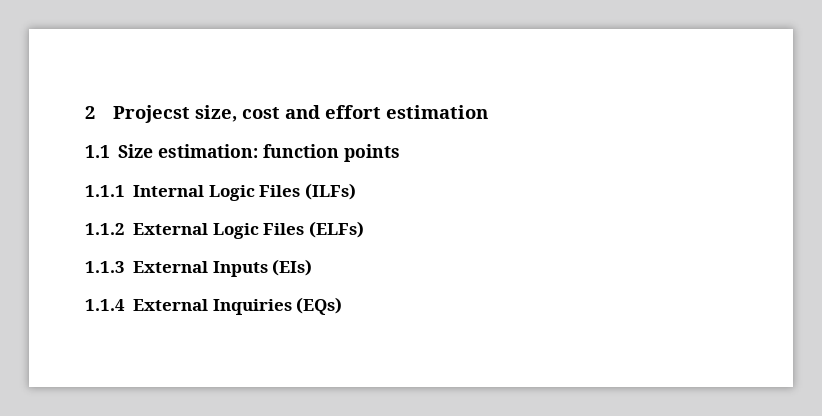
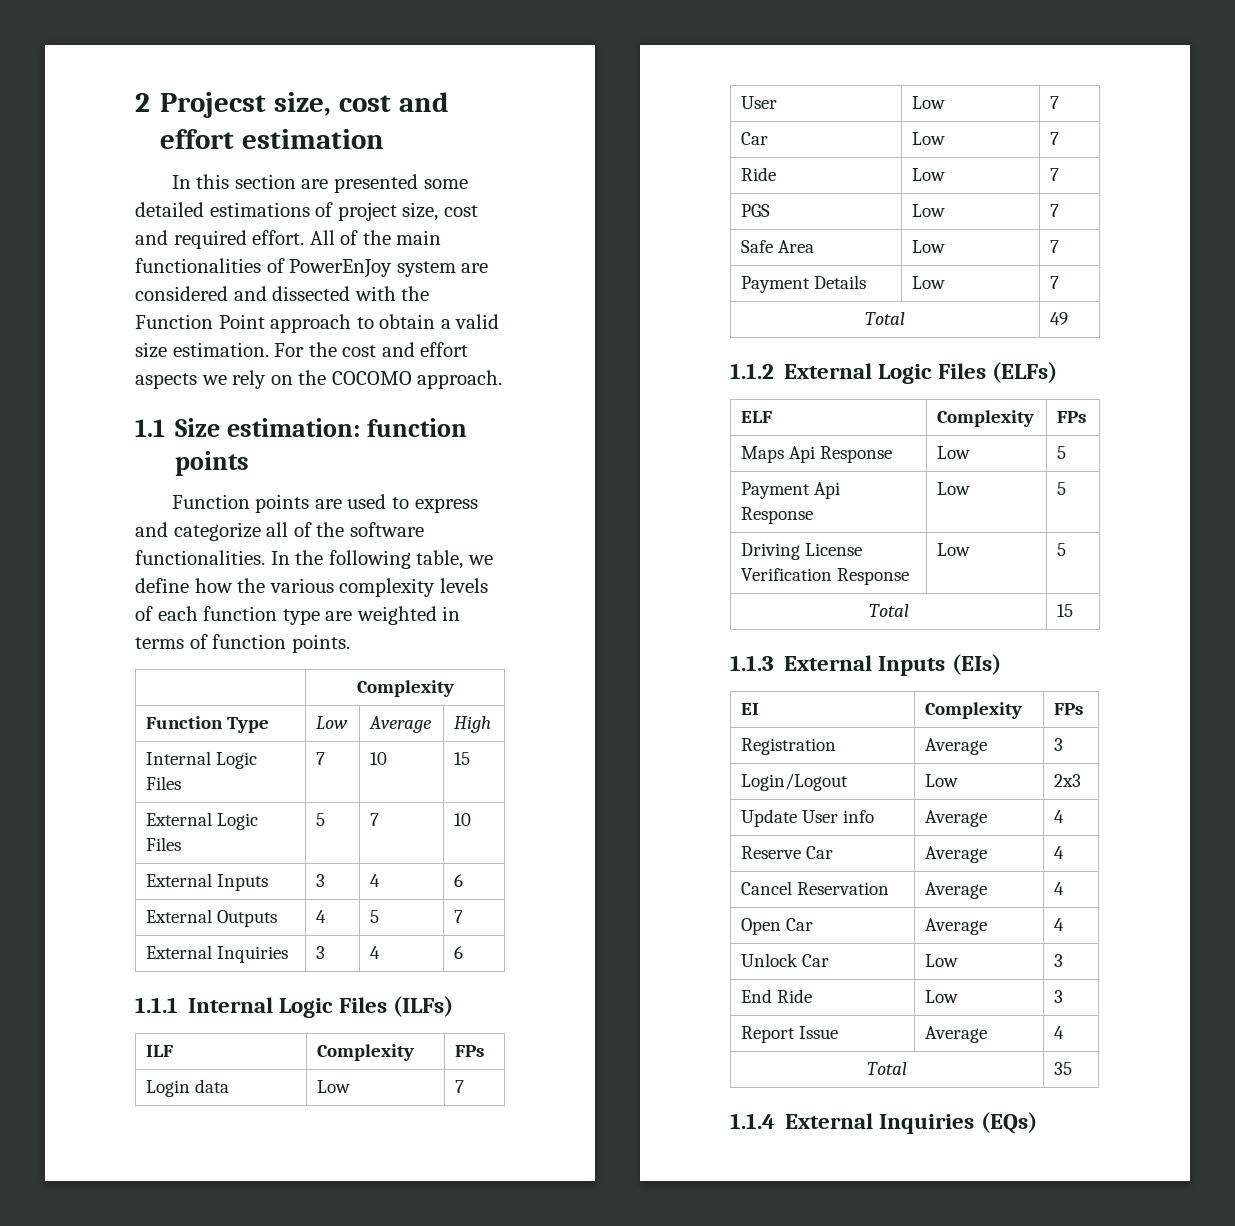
(489, 112) none -> [171,174,468,193] [135,202,478,221] [135,230,442,249] [135,258,489,278] [135,286,430,301] [135,314,500,333] [135,342,469,358] [135,370,503,389] // In this section are presented some detailed estimations of project size, cost and required effort. All of the main functionalities of PowerEnJoy system are considered and dissected with the Function Point approach to obtain a valid size estimation. For the cost and effort aspects we rely on the COCOMO approach.
(400, 153) none -> [171,494,478,513] [135,522,424,541] [135,550,493,569] [135,578,488,597] [135,606,461,625] [135,634,350,653] [356,680,454,697] [146,716,270,733] [316,716,349,729] [369,716,433,733] [454,716,492,733] [146,751,258,769] [146,776,182,790] [316,752,326,765] [370,752,388,765] [454,752,471,765] [146,812,259,830] [146,837,182,851] [316,813,326,826] [370,813,380,826] [454,813,472,826] [146,873,269,891] [316,874,326,887] [370,874,381,887] [454,874,464,887] [146,909,278,927] [316,910,327,923] [370,910,380,923] [454,910,464,923] [146,945,289,963] [316,946,326,959] [370,946,381,959] [454,946,464,959] // Function points are used to express and categorize all of the software functionalities. In the following table, we define how the various complexity levels of each function type are weighted in terms of function points. // | Complexity // Function Type | Low | Average | High // Internal Logic Files | 7 | 10 | 15 // External Logic Files | 5 | 7 | 10 // External Inputs | 3 | 4 | 6 // External Outputs | 4 | 5 | 7 // External Inquiries | 3 | 4 | 6
(356, 191) none -> [146,1045,174,1057] [317,1044,415,1061] [455,1045,485,1057] [146,1079,230,1097] [317,1080,351,1093] [455,1080,465,1093] [741,96,778,109] [912,96,946,109] [1050,96,1060,109] [741,132,769,145] [912,132,946,145] [1050,132,1060,145] [741,167,777,181] [912,168,946,181] [1050,168,1060,181] [741,204,771,217] [912,204,946,217] [1050,204,1060,217] [741,240,815,253] [912,240,946,253] [1050,240,1060,253] [741,275,867,293] [912,276,946,289] [1050,276,1060,289] [865,312,905,325] [1050,312,1069,325] // ILF | Complexity | FPs // Login data | Low | 7 // User | Low | 7 // Car | Low | 7 // Ride | Low | 7 // PGS | Low | 7 // Safe Area | Low | 7 // Payment Details | Low | 7 // Total | 49
[85,259,313,277] // 1.1.3 External Inputs (EIs) -> [741,411,773,423] [937,410,1035,427] [1057,411,1087,423] [741,446,893,463] [937,446,971,459] [1057,446,1067,459] [741,482,841,499] [741,507,814,524] [937,482,971,495] [1057,482,1067,495] [741,543,863,560] [741,568,910,585] [937,543,971,556] [1057,543,1067,556] [868,604,909,617] [1057,604,1074,617] [730,654,1001,676] [741,703,760,715] [925,702,1023,719] [1054,703,1084,715] [741,738,837,755] [925,738,988,755] [1054,738,1064,751] [741,773,849,791] [925,774,959,787] [1054,774,1082,787] [741,809,875,827] [925,810,988,827] [1054,810,1065,823] [741,846,834,859] [925,846,988,863] [1054,846,1065,859] [741,881,890,895] [925,882,988,899] [1054,882,1065,895] [741,918,814,935] [925,918,988,935] [1054,918,1065,931] [741,953,830,967] [925,954,959,967] [1054,954,1064,967] [741,989,813,1003] [925,990,959,1003] [1054,990,1064,1003] [741,1026,839,1043] [925,1026,988,1043] [1054,1026,1065,1039] [867,1062,907,1075] [1054,1062,1073,1075] // ELF | Complexity | FPs // Maps Api Response | Low | 5 // Payment Api Response | Low | 5 // Driving License Verification Response | Low | 5 // Total | 15 // 1.1.3 External Inputs (EIs) // EI | Complexity | FPs // Registration | Average | 3 // Login/Logout | Low | 2x3 // Update User info | Average | 4 // Reserve Car | Average | 4 // Cancel Reservation | Average | 4 // Open Car | Average | 4 // Unlock Car | Low | 3 // End Ride | Low | 3 // Report Issue | Average | 4 // Total | 35

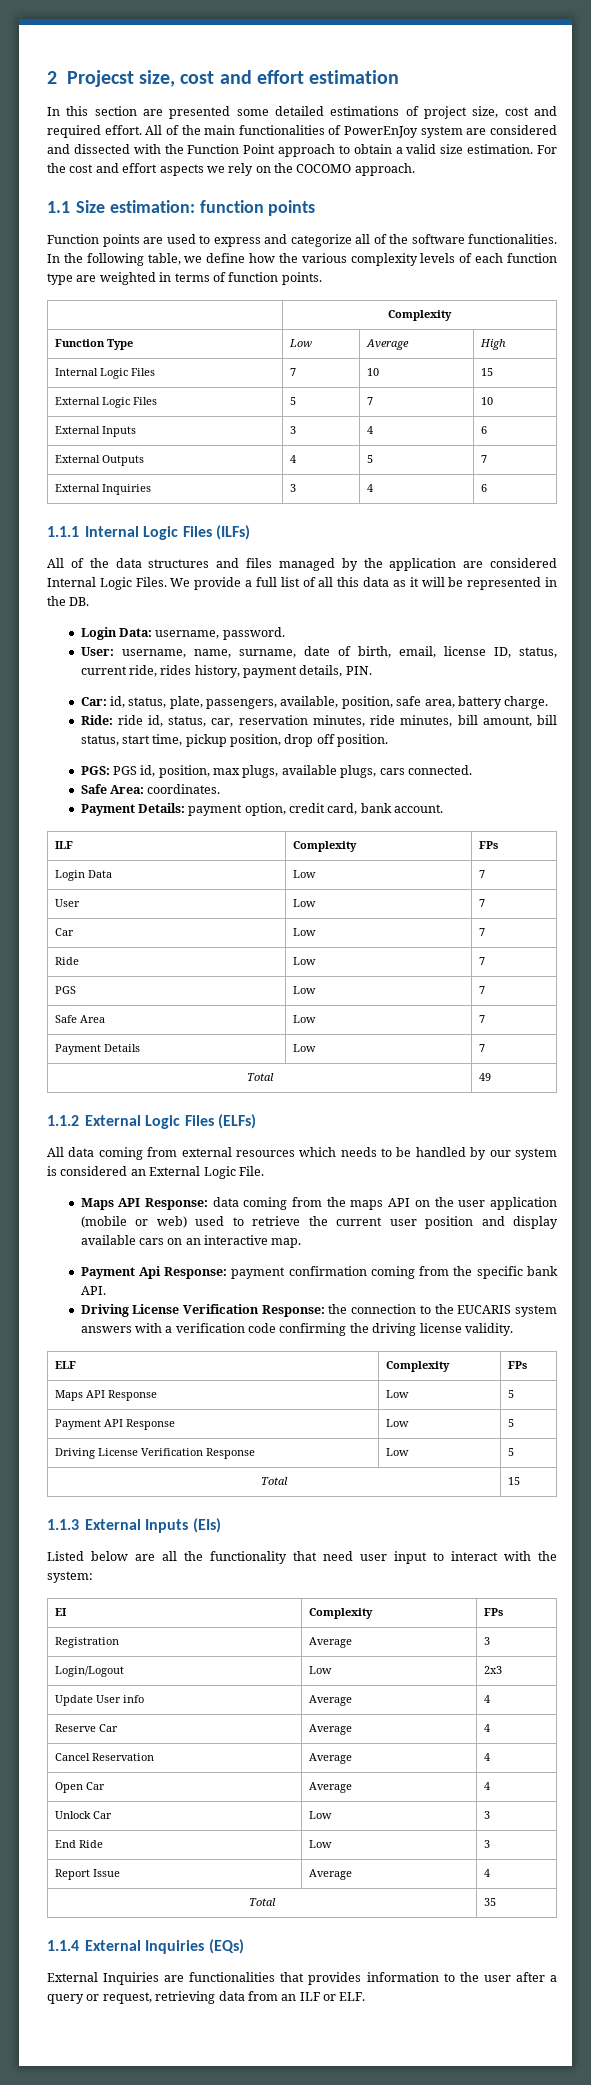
(453, 1006) none -> [47,558,557,571] [47,577,557,590] [47,596,90,606] [80,627,285,640] [80,646,557,658] [80,665,372,678] [80,696,549,709] [80,715,557,727] [80,734,389,747] [80,765,472,778] [80,784,221,794] [80,803,444,816] // All of the data structures and files managed by the application are considered Internal Logic Files. We provide a full list of all this data as it will be represented in the DB. // Login Data: username, password. // User: username, name, surname, date of birth, email, license ID, status, current ride, rides history, payment details, PIN. // Car: id, status, plate, passengers, available, position, safe area, battery charge. // Ride: ride id, status, car, reservation minutes, ride minutes, bill amount, bill status, start time, pickup position, drop off position. // PGS: PGS id, position, max plugs, available plugs, cars connected. // Safe Area: coordinates. // Payment Details: payment option, credit card, bank account.
[195,1079,230,1093] data -> [88,870,113,878] Data
(1057, 372) none -> [47,1147,557,1160] [47,1166,264,1179] [80,1197,557,1210] [80,1216,558,1229] [80,1235,302,1248] [80,1266,558,1279] [80,1286,106,1295] [80,1304,557,1317] [80,1323,513,1336] // All data coming from external resources which needs to be handled by our system is considered an External Logic File. // Maps API Response: data coming from the maps API on the user application (mobile or web) used to retrieve the current user position and display available cars on an interactive map. // Payment Api Response: payment confirmation coming from the specific bank API. // Driving License Verification Response: the connection to the EUCARIS system answers with a verification code confirming the driving license validity.
[789,446,816,463] Api -> [86,1390,106,1398] API
[814,482,841,499] Api -> [104,1419,124,1427] API
(1001, 664) none -> [47,1551,557,1564] [47,1571,93,1583] // Listed below are all the functionality that need user input to interact with the system:
(1037, 1123) none -> [47,1972,557,1985] [47,1991,366,2004] // External Inquiries are functionalities that provides information to the user after a query or request, retrieving data from an ILF or ELF.

